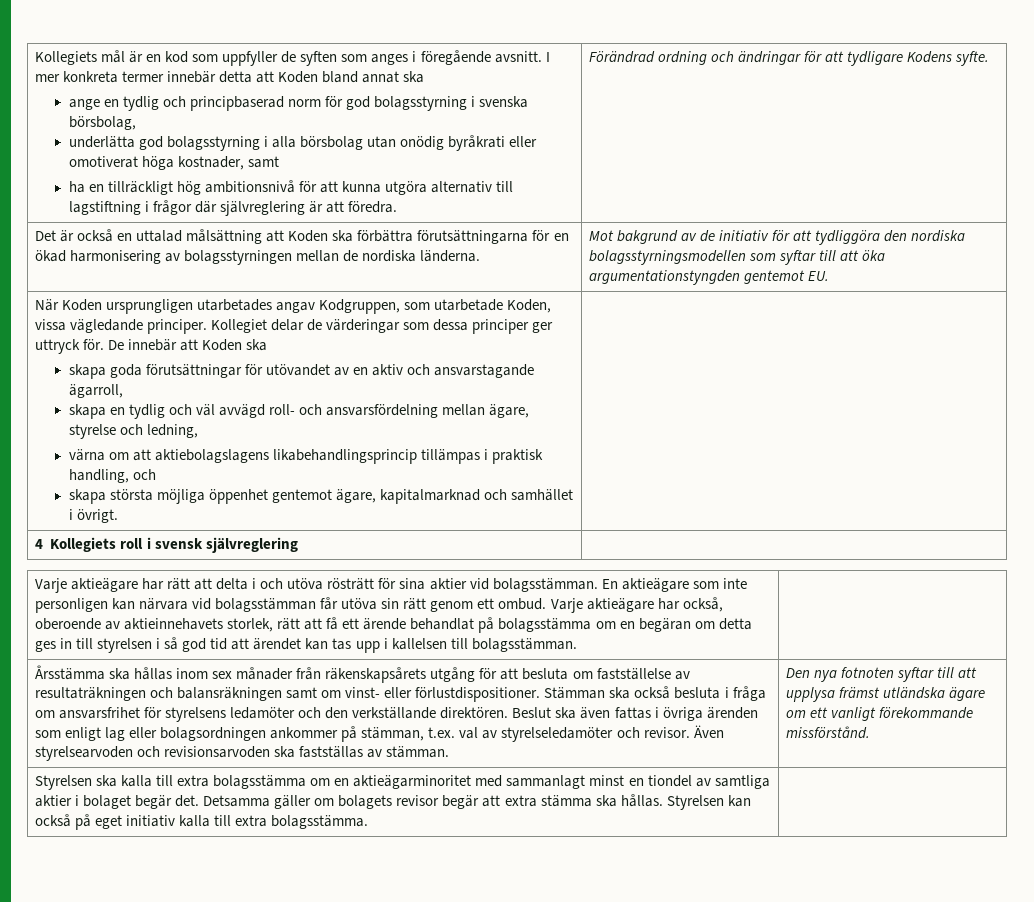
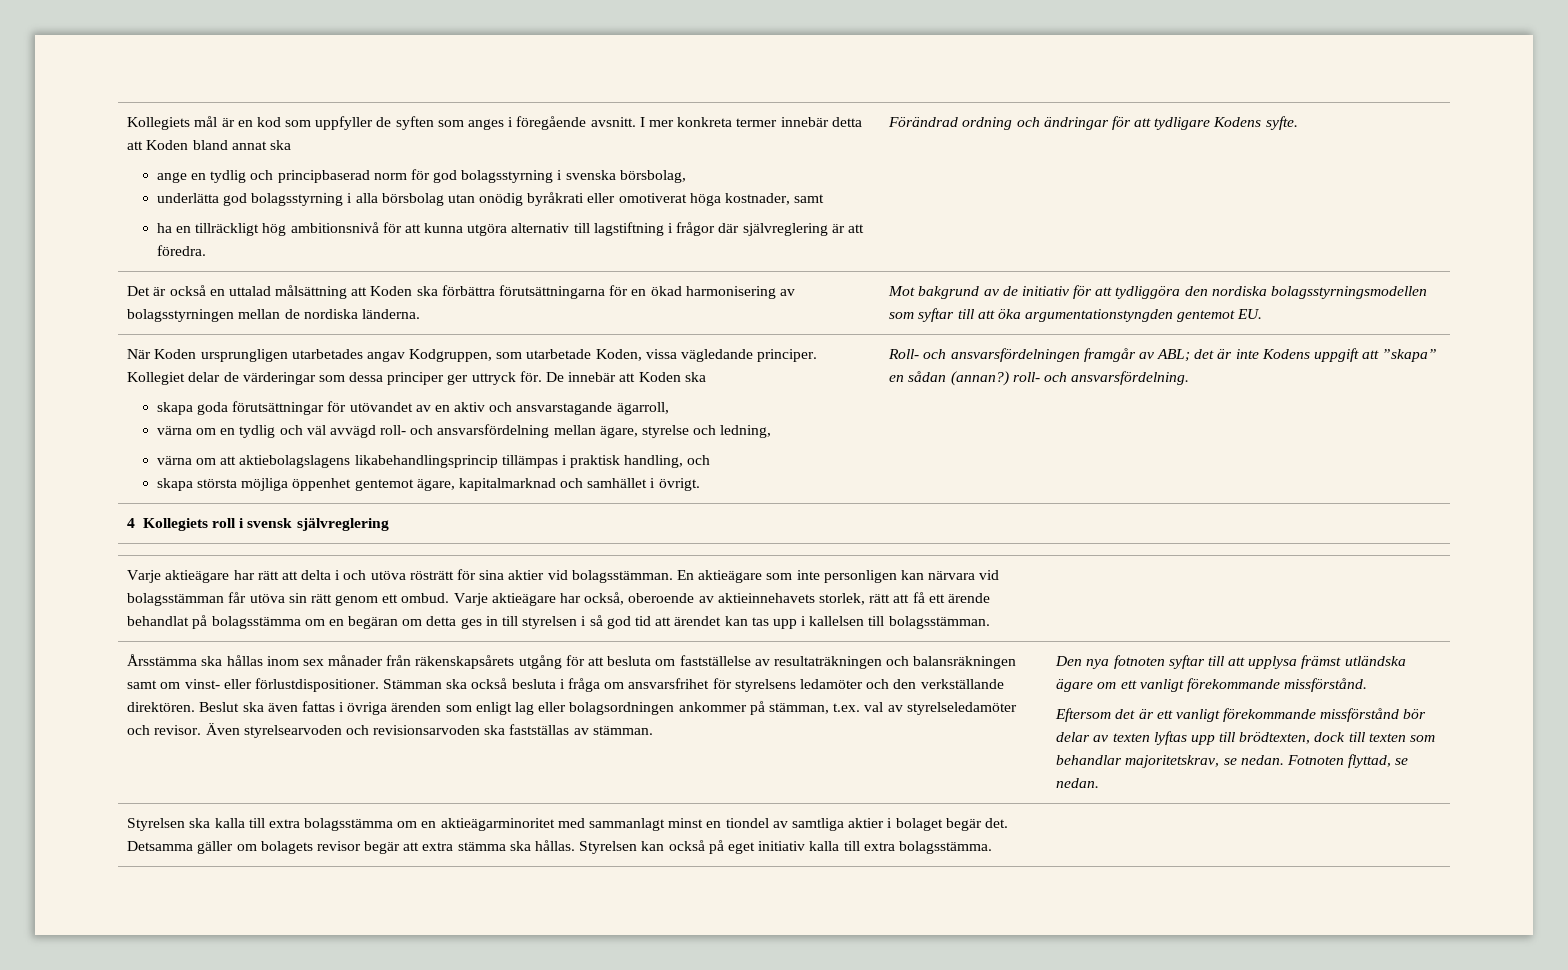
[68,404,106,419] skapa -> [156,426,217,435] värna om
(118, 516) none -> [888,348,1438,362] [889,371,1190,386] Roll- och ansvarsfördelningen framgår av ABL; det är inte Kodens uppgift att ”skapa” en sådan (annan?) roll- och ansvarsfördelning.
(870, 732) none -> [1055,708,1427,722] [1056,731,1436,745] [1056,754,1409,768] [1056,778,1100,788] // Eftersom det är ett vanligt förekommande missförstånd bör delar av texten lyftas upp till brödtexten, dock till texten som behandlar majoritetskrav, se nedan. Fotnoten flyttad, se nedan.

